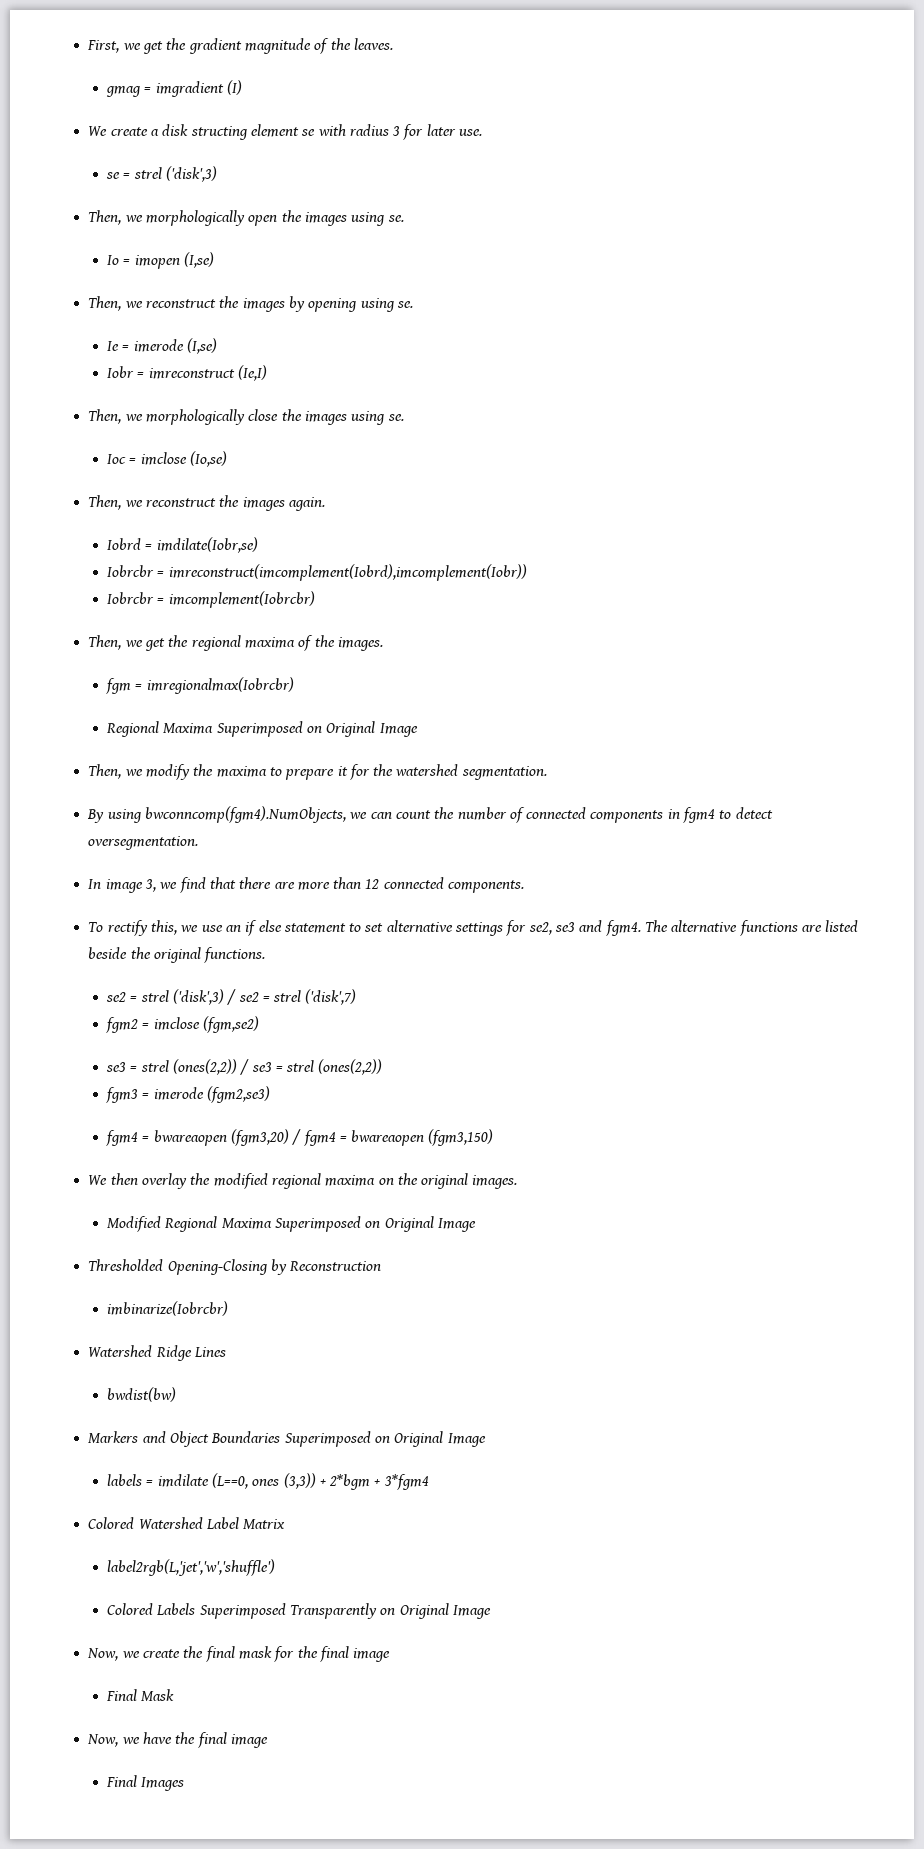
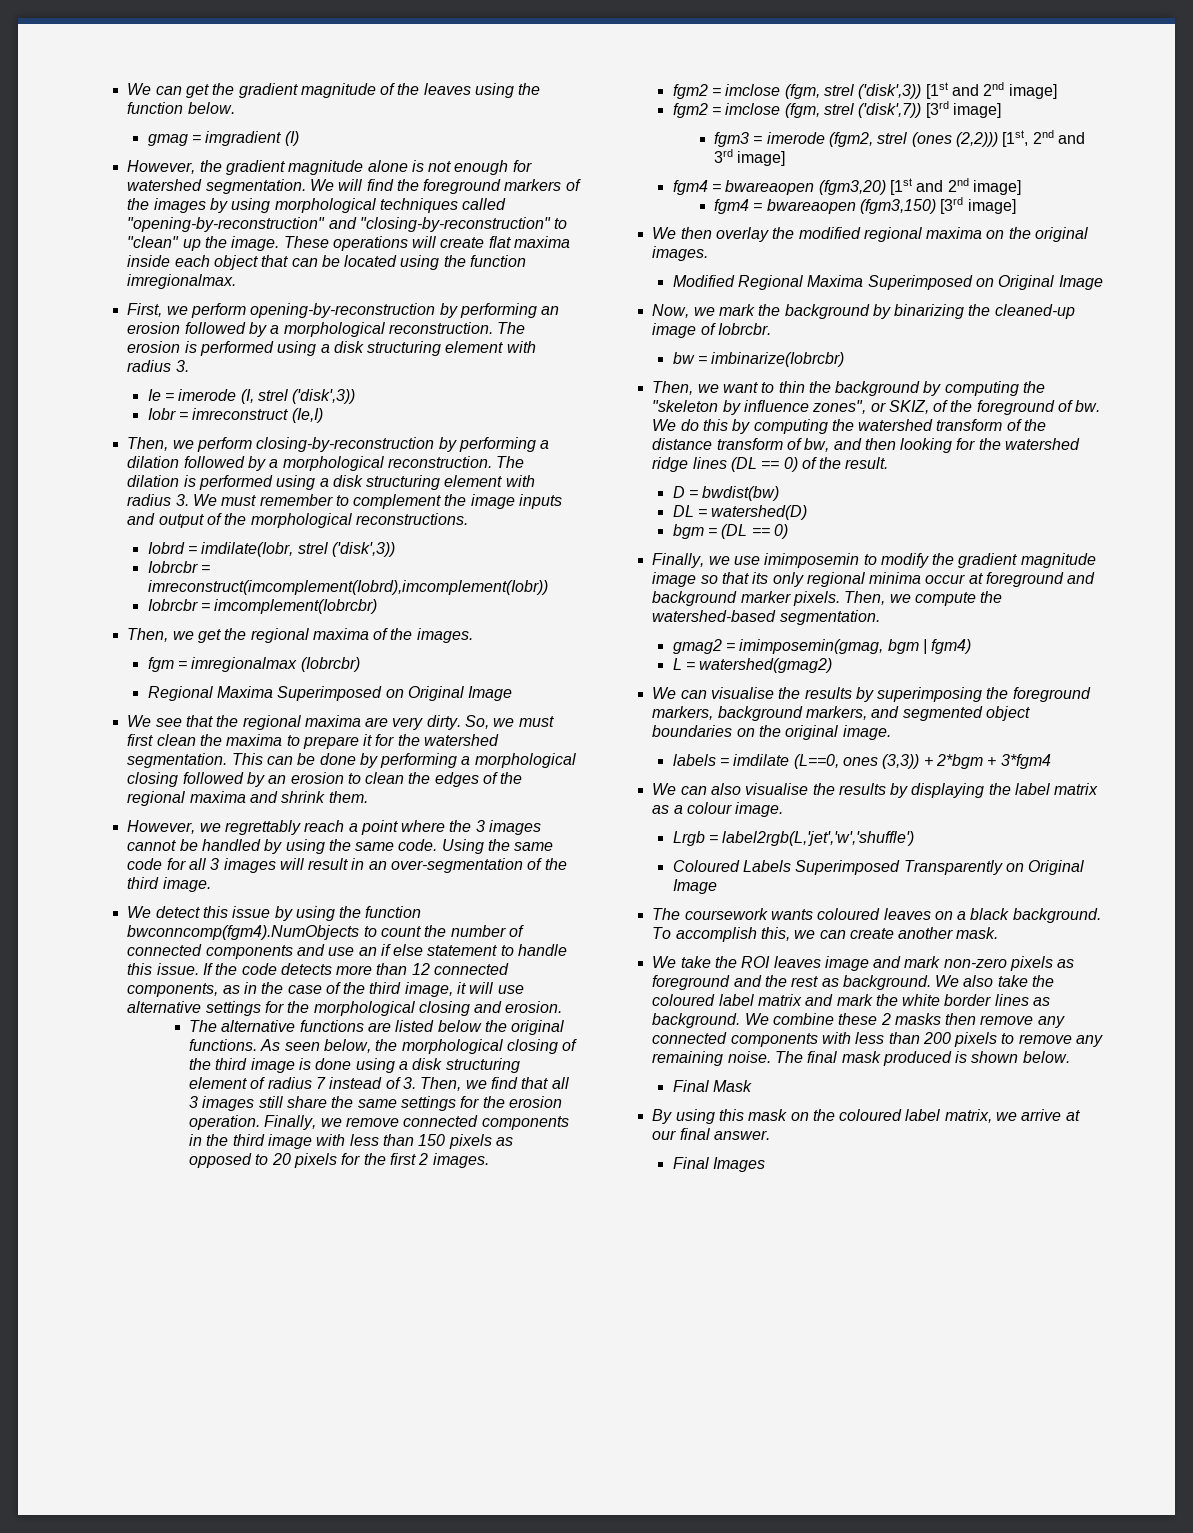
[87,40,141,53] First, we -> [127,83,182,95] We can
[353,38,393,50] leaves. -> [423,83,541,98] [127,102,235,114] leaves using the function below.
[88,124,483,140] [105,166,217,182] [88,210,404,226] [106,252,214,269] [88,296,413,312] We create a disk structing element se with radius 3 for later use. // se = strel ('disk',3) // Then, we morphologically open the images using se. // Io = imopen (I,se) // Then, we reconstruct the images by opening using se. -> [127,160,532,175] [127,179,581,194] [127,198,507,213] [127,217,568,232] [127,236,571,251] [127,255,527,270] [127,274,237,289] [127,303,560,318] [127,322,526,337] [127,341,536,356] [127,360,189,372] However, the gradient magnitude alone is not enough for watershed segmentation. We will find the foreground markers of the images by using morphological techniques called "opening-by-reconstruction" and "closing-by-reconstruction" to "clean" up the image. These operations will create flat maxima inside each object that can be located using the function imregionalmax. // First, we perform opening-by-reconstruction by performing an erosion followed by a morphological reconstruction. The erosion is performed using a disk structuring element with radius 3.
[186,338,217,354] (I,se) -> [240,389,356,404] (I, strel ('disk',3))
[145,409,404,425] [106,451,227,467] [88,495,325,511] morphologically close the images using se. // Ioc = imclose (Io,se) // Then, we reconstruct the images again. -> [196,437,550,452] [127,456,525,471] [127,475,535,490] [127,494,563,509] [127,513,468,528] perform closing-by-reconstruction by performing a dilation followed by a morphological reconstruction. The dilation is performed using a disk structuring element with radius 3. We must remember to complement the image inputs and output of the morphological reconstructions.
[156,537,258,553] imdilate(Iobr,se) -> [201,542,396,557] imdilate(Iobr, strel ('disk',3))
[146,677,294,694] [105,721,418,737] [88,764,190,780] imregionalmax(Iobrcbr) // Regional Maxima Superimposed on Original Image // Then, we modify -> [191,657,360,672] [147,686,513,701] [127,715,554,730] [127,734,196,746] imregionalmax (Iobrcbr) // Regional Maxima Superimposed on Original Image // We see that the regional maxima are very dirty. So, we must first clean
[87,806,392,823] // By using bwconncomp(fgm4).NumObjects, we can -> [231,753,576,768] [127,772,523,787] [127,791,368,806] [127,820,542,835] [127,839,554,854] [127,858,567,873] [127,877,211,892] [127,906,422,921] [127,925,377,940] This can be done by performing a morphological closing followed by an erosion to clean the edges of the regional maxima and shrink them. // However, we regrettably reach a point where the 3 images cannot be handled by using the same code. Using the same code for all 3 images will result in an over-segmentation of the third image. // We detect this issue by using the function bwconncomp(fgm4).NumObjects to
[667,807,773,823] [88,836,199,850] [88,877,525,893] [88,920,199,936] in fgm4 to detect oversegmentation. // In image 3, we find that there are more than 12 connected components. // To rectify this, we -> [296,944,325,956] and
[364,920,641,936] set alternative settings for se2, se3 and fgm4. -> [518,944,568,956] [127,963,510,975] [127,982,524,997] [127,1001,563,1016] handle this issue. If the code detects more than 12 connected components, as in the case of the third image, it will use alternative settings for the morphological closing and erosion. //
[88,947,128,959] beside -> [437,1020,482,1032] below
[105,989,357,1005] [105,1016,259,1033] [105,1059,383,1075] [105,1086,270,1103] // se2 = strel ('disk',3) / se2 = strel ('disk',7) // fgm2 = imclose (fgm,se2) // se3 = strel (ones(2,2)) / se3 = strel (ones(2,2)) // fgm3 = imerode (fgm2,se3) -> [260,1039,578,1054] [189,1058,520,1073] [189,1077,569,1091] [189,1096,562,1111] [189,1115,569,1130] [189,1134,513,1149] [189,1153,489,1168] [672,82,1057,99] [672,101,1002,118] [714,130,1085,147] [714,149,786,166] As seen below, the morphological closing of the third image is done using a disk structuring element of radius 7 instead of 3. Then, we find that all 3 images still share the same settings for the erosion operation. Finally, we remove connected components in the third image with less than 150 pixels as opposed to 20 pixels for the first 2 images. // fgm2 = imclose (fgm, strel ('disk',3)) [1st and 2nd image] // fgm2 = imclose (fgm, strel ('disk',7)) [3rd image] // fgm3 = imerode (fgm2, strel (ones (2,2))) [1st, 2nd and 3rd image]
[292,1129,302,1145] / -> [890,178,1022,195] [1st and 2nd image] //
(494, 1137) none -> [940,197,1016,214] [3rd image]
[88,1259,382,1275] [106,1301,228,1316] [88,1345,226,1361] [106,1387,176,1402] [88,1431,486,1447] Thresholded Opening-Closing by Reconstruction // imbinarize(Iobrcbr) // Watershed Ridge Lines // bwdist(bw) // Markers and Object Boundaries Superimposed on Original Image -> [652,304,1075,319] [652,323,771,338] [672,352,845,367] [652,381,1046,396] [652,400,1101,415] [652,419,1047,434] [652,438,1081,453] [652,457,889,472] [672,486,780,501] [672,505,808,520] [672,524,789,539] [652,553,1096,568] [652,572,1096,587] [652,591,1003,606] [652,610,880,625] [672,639,972,654] [672,658,833,673] [652,687,1091,702] [652,706,1030,721] [652,725,891,740] Now, we mark the background by binarizing the cleaned-up image of Iobrcbr. // bw = imbinarize(Iobrcbr) // Then, we want to thin the background by computing the "skeleton by influence zones", or SKIZ, of the foreground of bw. We do this by computing the watershed transform of the distance transform of bw, and then looking for the watershed ridge lines (DL == 0) of the result. // D = bwdist(bw) // DL = watershed(D) // bgm = (DL == 0) // Finally, we use imimposemin to modify the gradient magnitude image so that its only regional minima occur at foreground and background marker pixels. Then, we compute the watershed-based segmentation. // gmag2 = imimposemin(gmag, bgm | fgm4) // L = watershed(gmag2) // We can visualise the results by superimposing the foreground markers, background markers, and segmented object boundaries on the original image.
[88,1517,286,1529] Colored Watershed Label Matrix // -> [652,783,1099,798] [652,802,784,817] [672,831,719,846] We can also visualise the results by displaying the label matrix as a colour image. // Lrgb =
[106,1603,153,1615] Colored -> [672,860,740,872] Coloured
[87,1646,391,1662] [105,1689,175,1701] [87,1732,268,1748] Now, we create the final mask for the final image // Final Mask // Now, we have the final image -> [652,908,1101,923] [652,927,999,942] [652,956,1075,971] [652,975,1055,990] [652,994,1051,1006] [652,1013,1065,1028] [652,1032,1104,1047] [652,1051,1070,1066] [672,1080,753,1092] [652,1109,1080,1124] [652,1128,770,1140] The coursework wants coloured leaves on a black background. To accomplish this, we can create another mask. // We take the ROI leaves image and mark non-zero pixels as foreground and the rest as background. We also take the coloured label matrix and mark the white border lines as background. We combine these 2 masks then remove any connected components with less than 200 pixels to remove any remaining noise. The final mask produced is shown below. // Final Mask // By using this mask on the coloured label matrix, we arrive at our final answer.

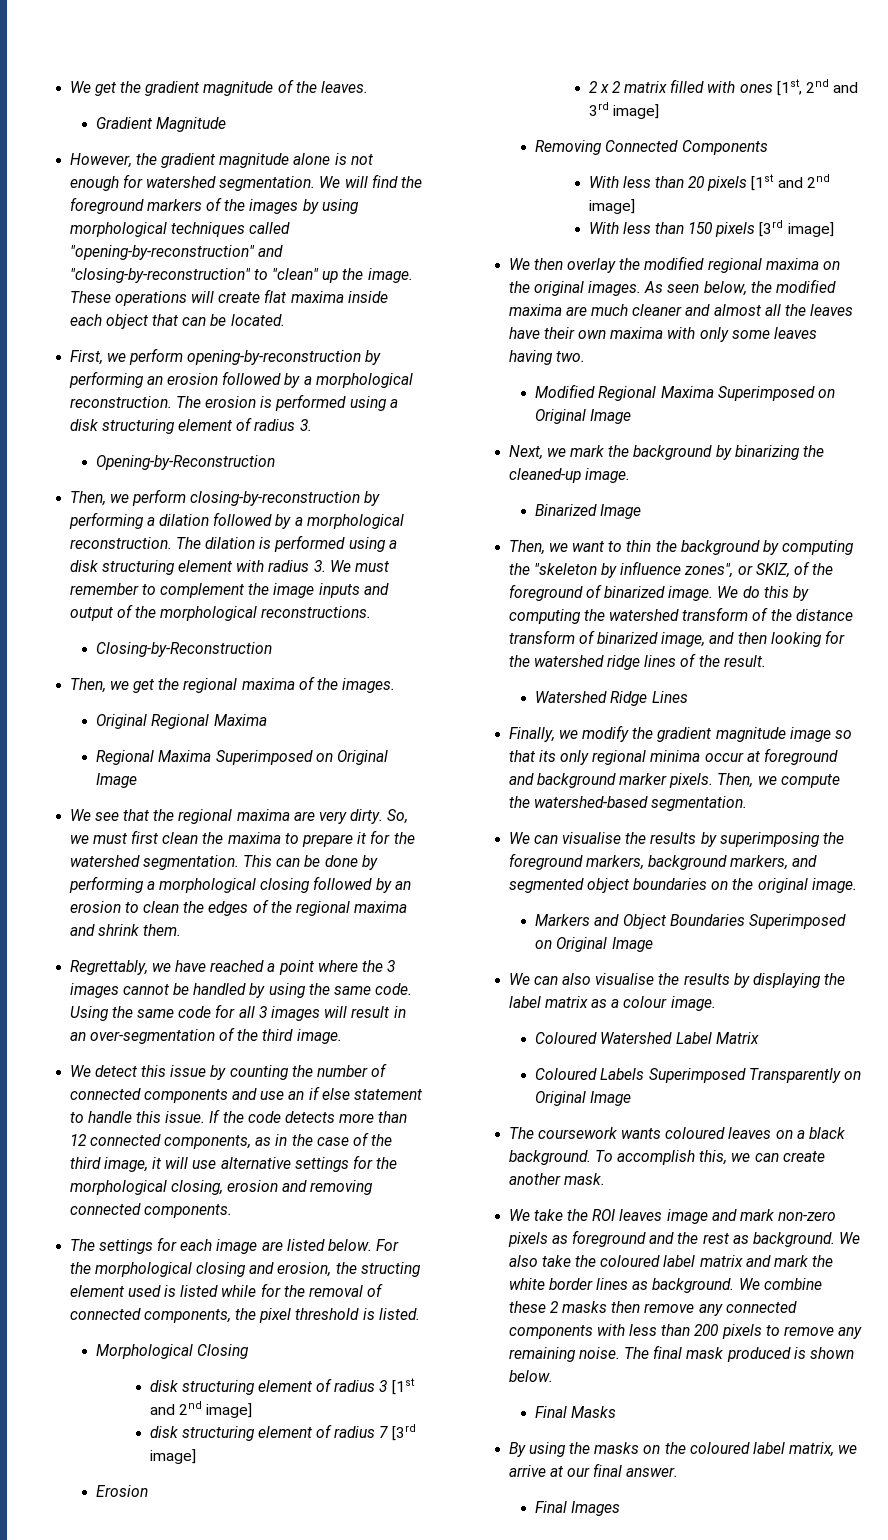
[127,83,182,95] We can -> [69,81,91,93] We
[423,83,541,98] [127,102,235,114] [147,131,299,146] leaves using the function below. // gmag = imgradient (I) -> [320,81,368,93] [96,117,227,132] leaves. // Gradient Magnitude
[344,255,527,270] [127,274,237,289] located using the function imregionalmax. -> [230,314,285,326] located.
[506,341,536,353] with -> [236,417,253,431] of
[147,389,356,404] [147,408,323,423] Ie = imerode (I, strel ('disk',3)) // Iobr = imreconstruct (Ie,I) -> [96,455,276,470] Opening-by-Reconstruction
[147,542,396,557] [147,561,211,573] [147,580,548,595] [147,599,378,614] Iobrd = imdilate(Iobr, strel ('disk',3)) // Iobrcbr = imreconstruct(imcomplement(Iobrd),imcomplement(Iobr)) // Iobrcbr = imcomplement(Iobrcbr) -> [96,642,273,657] Closing-by-Reconstruction
[147,657,360,672] fgm = imregionalmax (Iobrcbr) -> [96,714,267,729] Original Regional Maxima
[127,820,345,835] However, we regrettably reach -> [69,960,265,975] Regrettably, we have reached
[295,906,422,921] [127,925,421,940] using the function bwconncomp(fgm4).NumObjects to count -> [229,1065,289,1080] counting
[418,1001,563,1016] [189,1020,565,1035] [189,1039,578,1054] [189,1058,408,1073] closing and erosion. // The alternative functions are listed below the original functions. As seen below, the morphological closing of the third image is done using a -> [170,1180,374,1195] [69,1203,232,1218] [69,1237,400,1254] [69,1262,421,1277] [69,1283,384,1297] [69,1308,420,1323] [96,1344,250,1359] [149,1378,415,1395] [149,1401,252,1418] closing, erosion and removing connected components. // The settings for each image are listed below. For the morphological closing and erosion, the structing element used is listed while for the removal of connected components, the pixel threshold is listed. // Morphological Closing // disk structuring element of radius 3 [1st and 2nd image] //
[329,1077,569,1091] [189,1096,562,1111] [189,1115,569,1130] [189,1134,513,1149] [189,1153,489,1168] [672,82,1057,99] [672,101,1002,118] [714,132,998,147] instead of 3. Then, we find that all 3 images still share the same settings for the erosion operation. Finally, we remove connected components in the third image with less than 150 pixels as opposed to 20 pixels for the first 2 images. // fgm2 = imclose (fgm, strel ('disk',3)) [1st and 2nd image] // fgm2 = imclose (fgm, strel ('disk',7)) [3rd image] // fgm3 = imerode (fgm2, strel (ones (2,2))) -> [391,1424,416,1441] [149,1449,196,1464] [96,1485,149,1497] [588,79,773,93] [3rd image] // Erosion // 2 x 2 matrix filled with ones
[672,178,1022,195] [714,199,937,214] fgm4 = bwareaopen (fgm3,20) [1st and 2nd image] // fgm4 = bwareaopen (fgm3,150) -> [535,140,768,155] [588,174,830,191] [588,199,635,214] [588,222,756,237] Removing Connected Components // With less than 20 pixels [1st and 2nd image] // With less than 150 pixels
(709, 253) none -> [644,279,836,296] [508,304,854,316] [508,327,817,342] [508,350,585,365] As seen below, the modified maxima are much cleaner and almost all the leaves have their own maxima with only some leaves having two.
[652,304,690,318] Now, -> [508,445,543,460] Next,
[652,323,771,338] [672,352,845,367] image of Iobrcbr. // bw = imbinarize(Iobrcbr) -> [584,468,630,483] [535,504,642,519] image. // Binarized Image
[1075,400,1101,412] bw. -> [604,586,714,601] binarized image.
[804,438,830,452] bw, -> [597,632,706,647] binarized image,
[730,457,798,472] (DL == 0) -> (677, 661) none
[672,486,780,501] [672,505,808,520] [672,524,789,539] [652,553,877,568] D = bwdist(bw) // DL = watershed(D) // bgm = (DL == 0) // Finally, we use imimposemin to -> [535,691,688,706] [508,727,578,742] Watershed Ridge Lines // Finally, we
[672,639,972,654] [672,658,833,673] // gmag2 = imimposemin(gmag, bgm | fgm4) // L = watershed(gmag2) -> (748, 803) none
[672,754,1051,769] labels = imdilate (L==0, ones (3,3)) + 2*bgm + 3*fgm4 -> [535,914,847,929] [535,937,653,952] Markers and Object Boundaries Superimposed on Original Image
[672,831,915,846] Lrgb = label2rgb(L,'jet','w','shuffle') -> [535,1032,759,1044] Coloured Watershed Label Matrix
[713,1080,753,1092] Mask -> [571,1406,617,1418] Masks
[718,1109,788,1121] this mask -> [569,1442,640,1454] the masks

